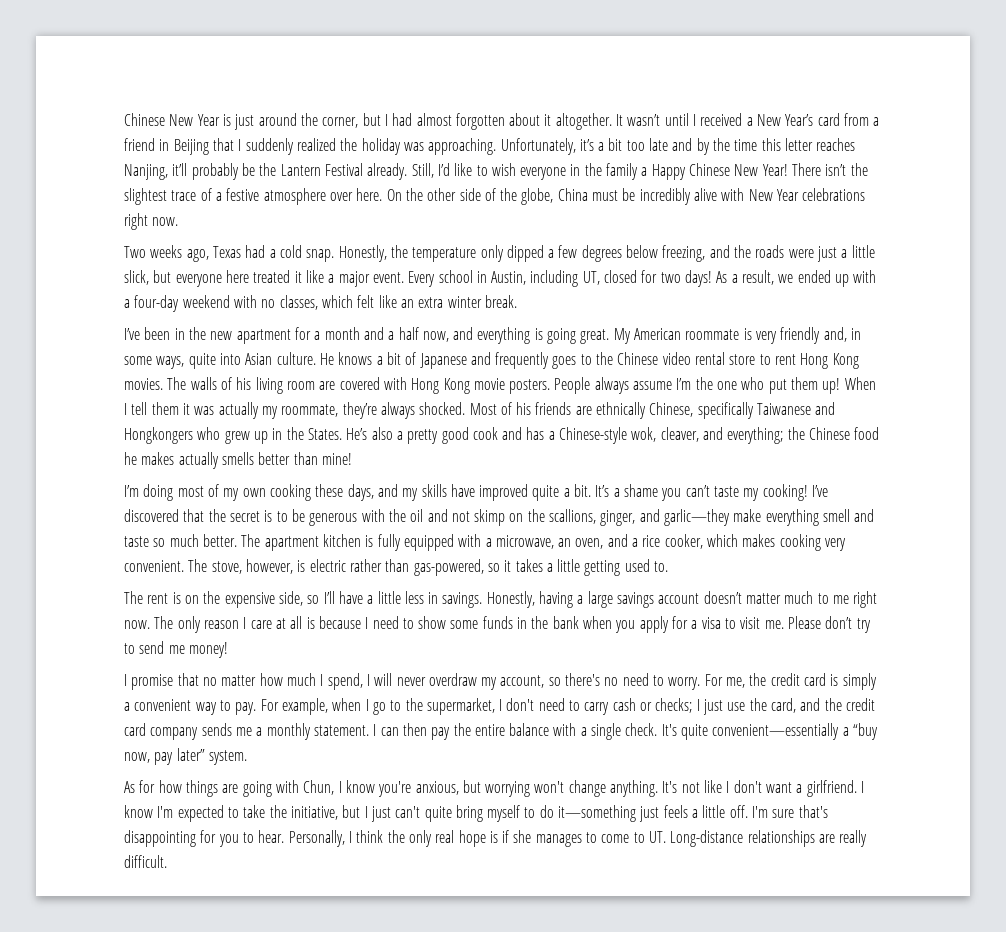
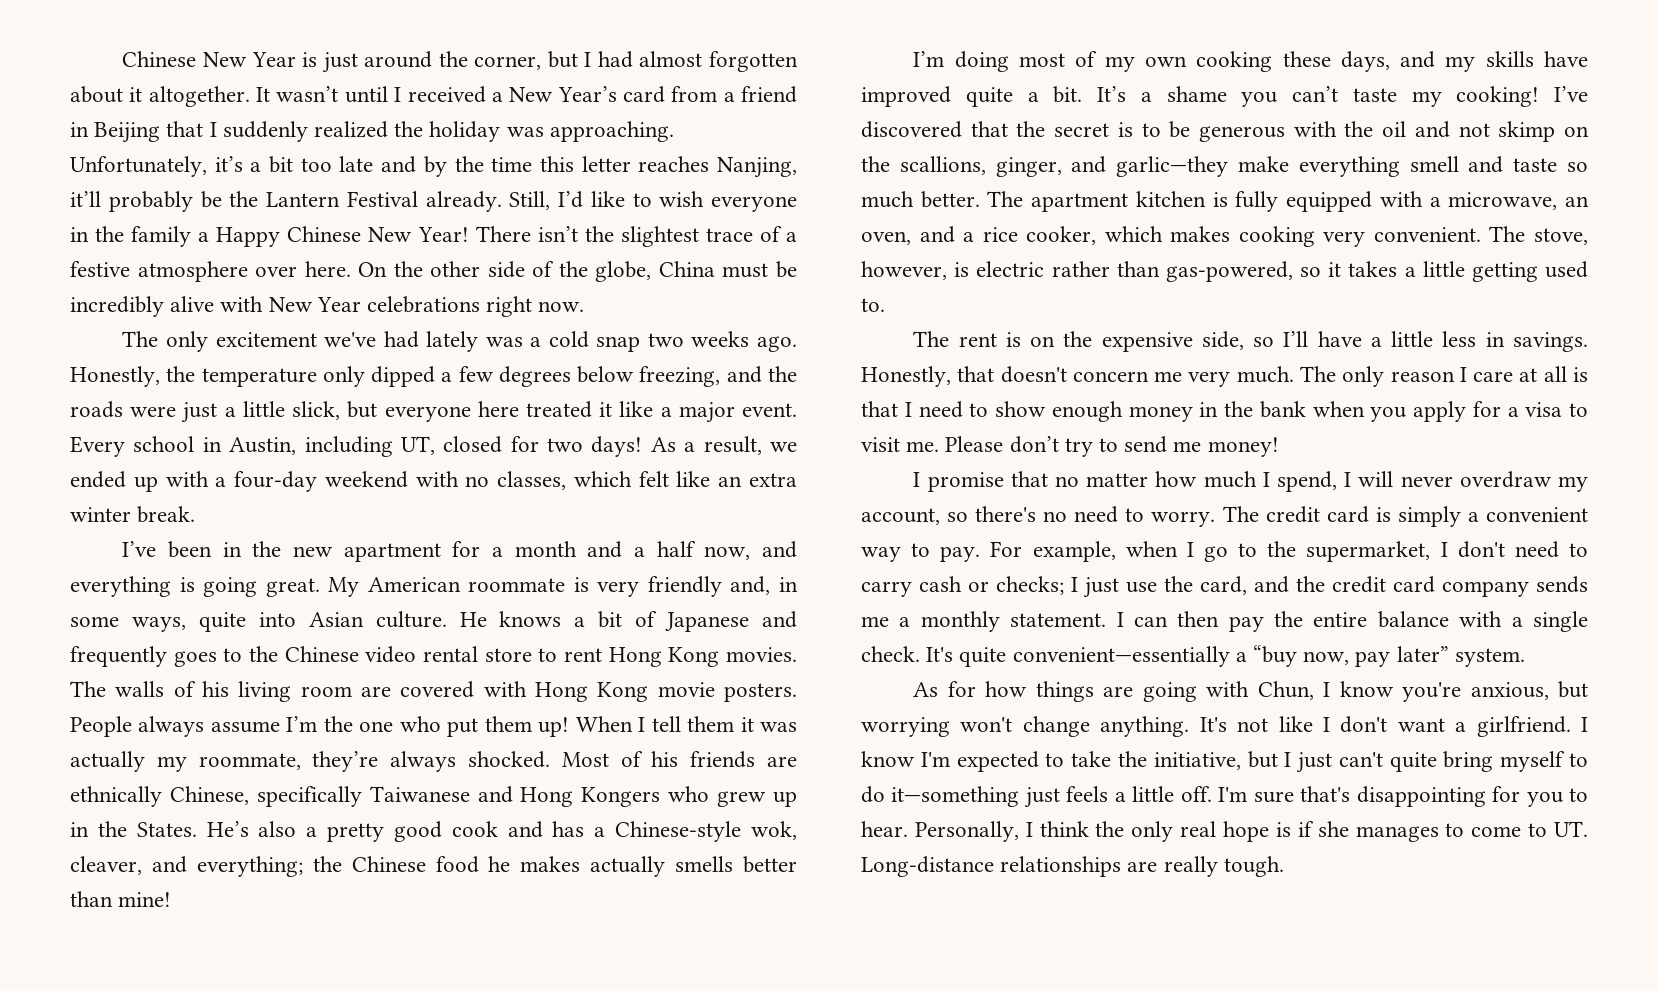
[124,245,335,262] Two weeks ago, Texas had a cold snap. -> [122,331,798,352] The only excitement we've had lately was a cold snap two weeks ago.
[124,427,193,444] Hongkongers -> [520,787,661,807] Hong Kongers
[539,591,878,608] [124,620,150,629] having a large savings account doesn’t matter much to me right now. -> [957,366,1294,387] that doesn't concern me very much.
[318,616,361,629] because -> [861,401,898,417] that
[450,616,513,629] some funds -> [1051,401,1193,422] enough money
[704,673,767,688] For me, the -> [1222,506,1259,522] The
[124,855,167,868] difficult. -> [1223,856,1284,877] tough.

